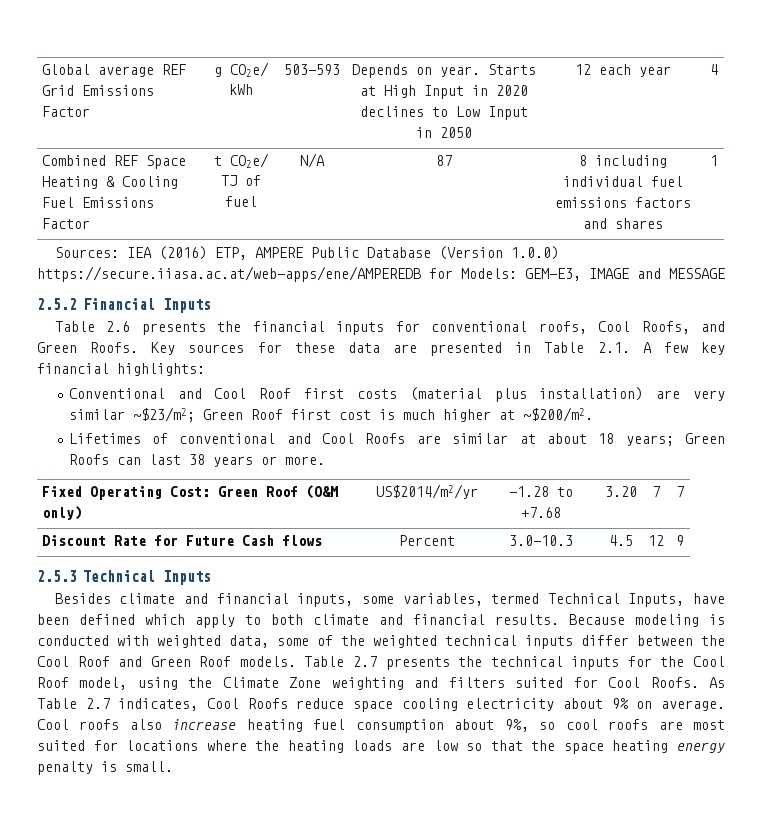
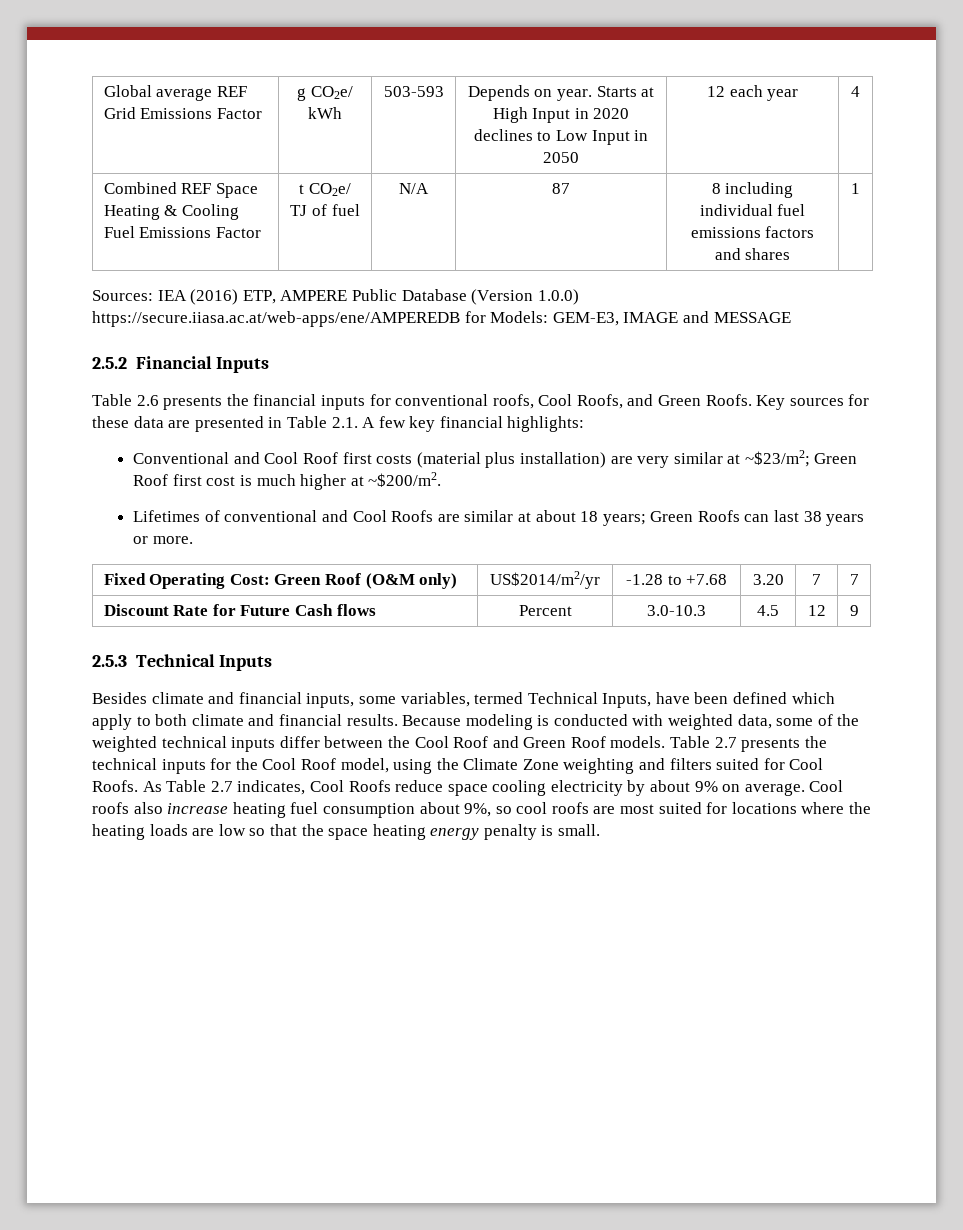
(125, 414) none -> [727,454,741,464] at
(555, 704) none -> [627,780,646,796] by

